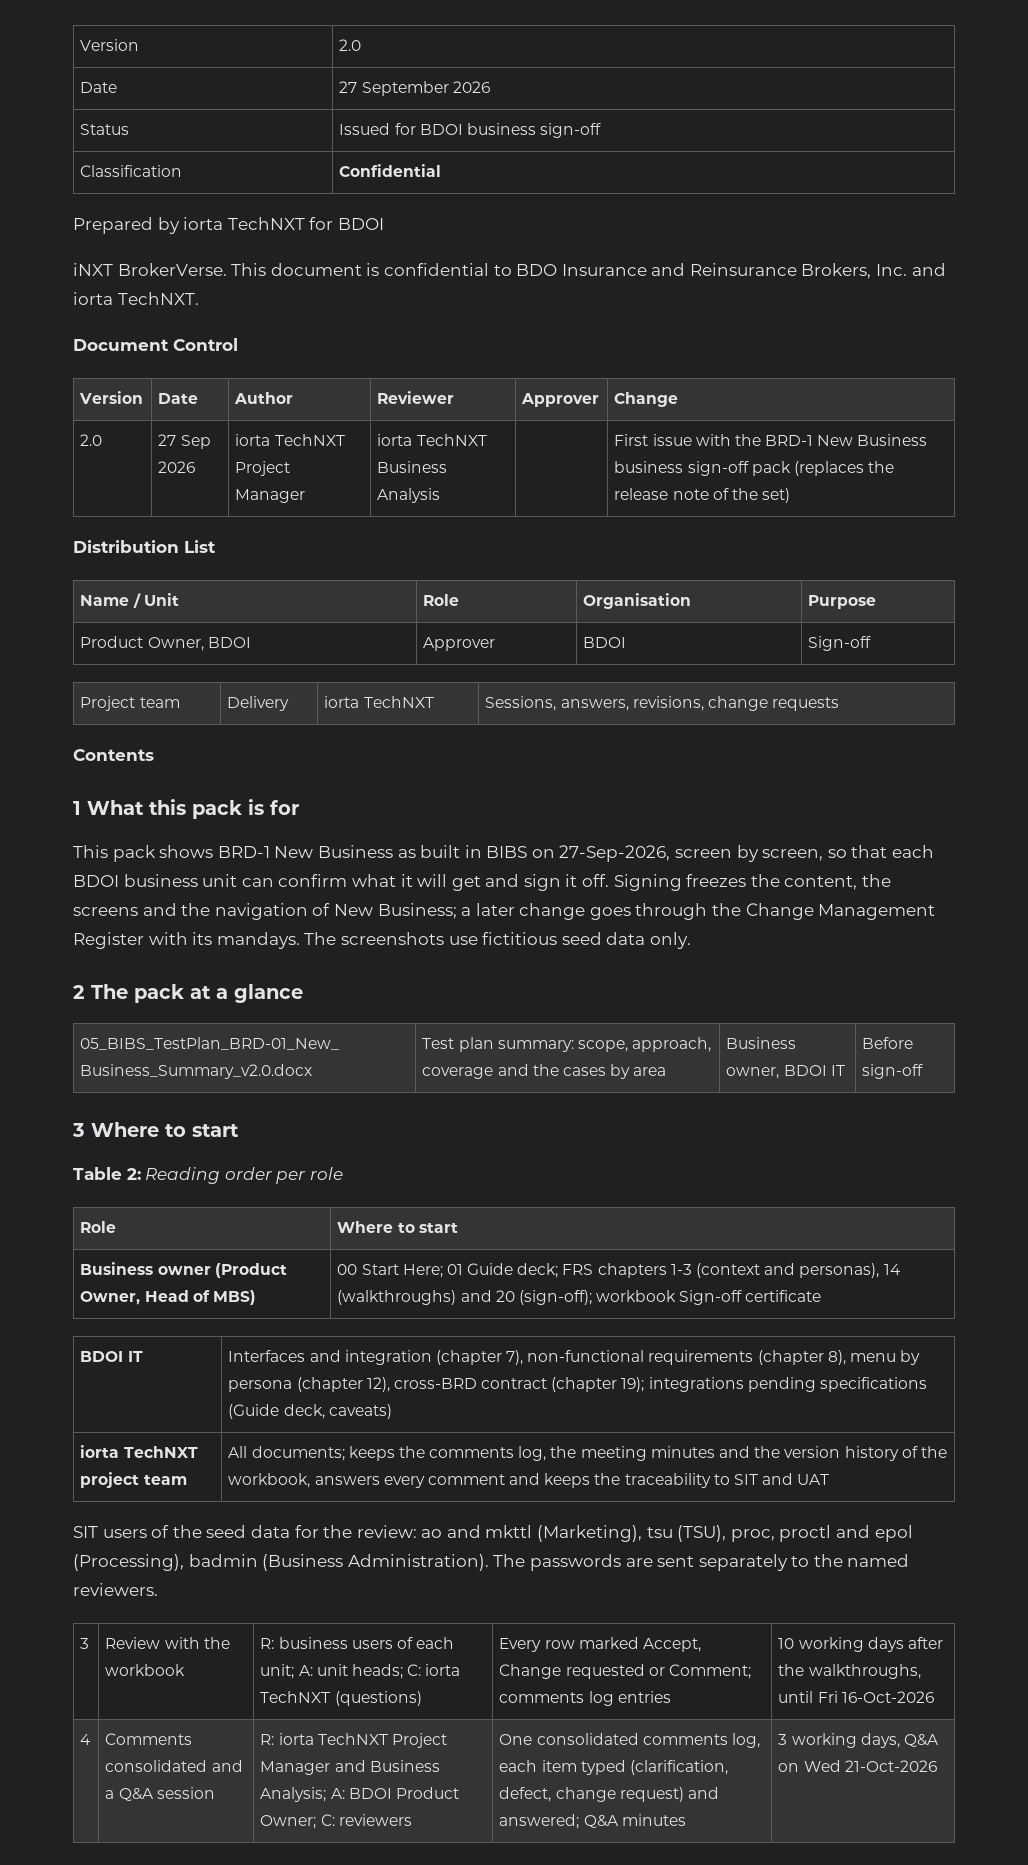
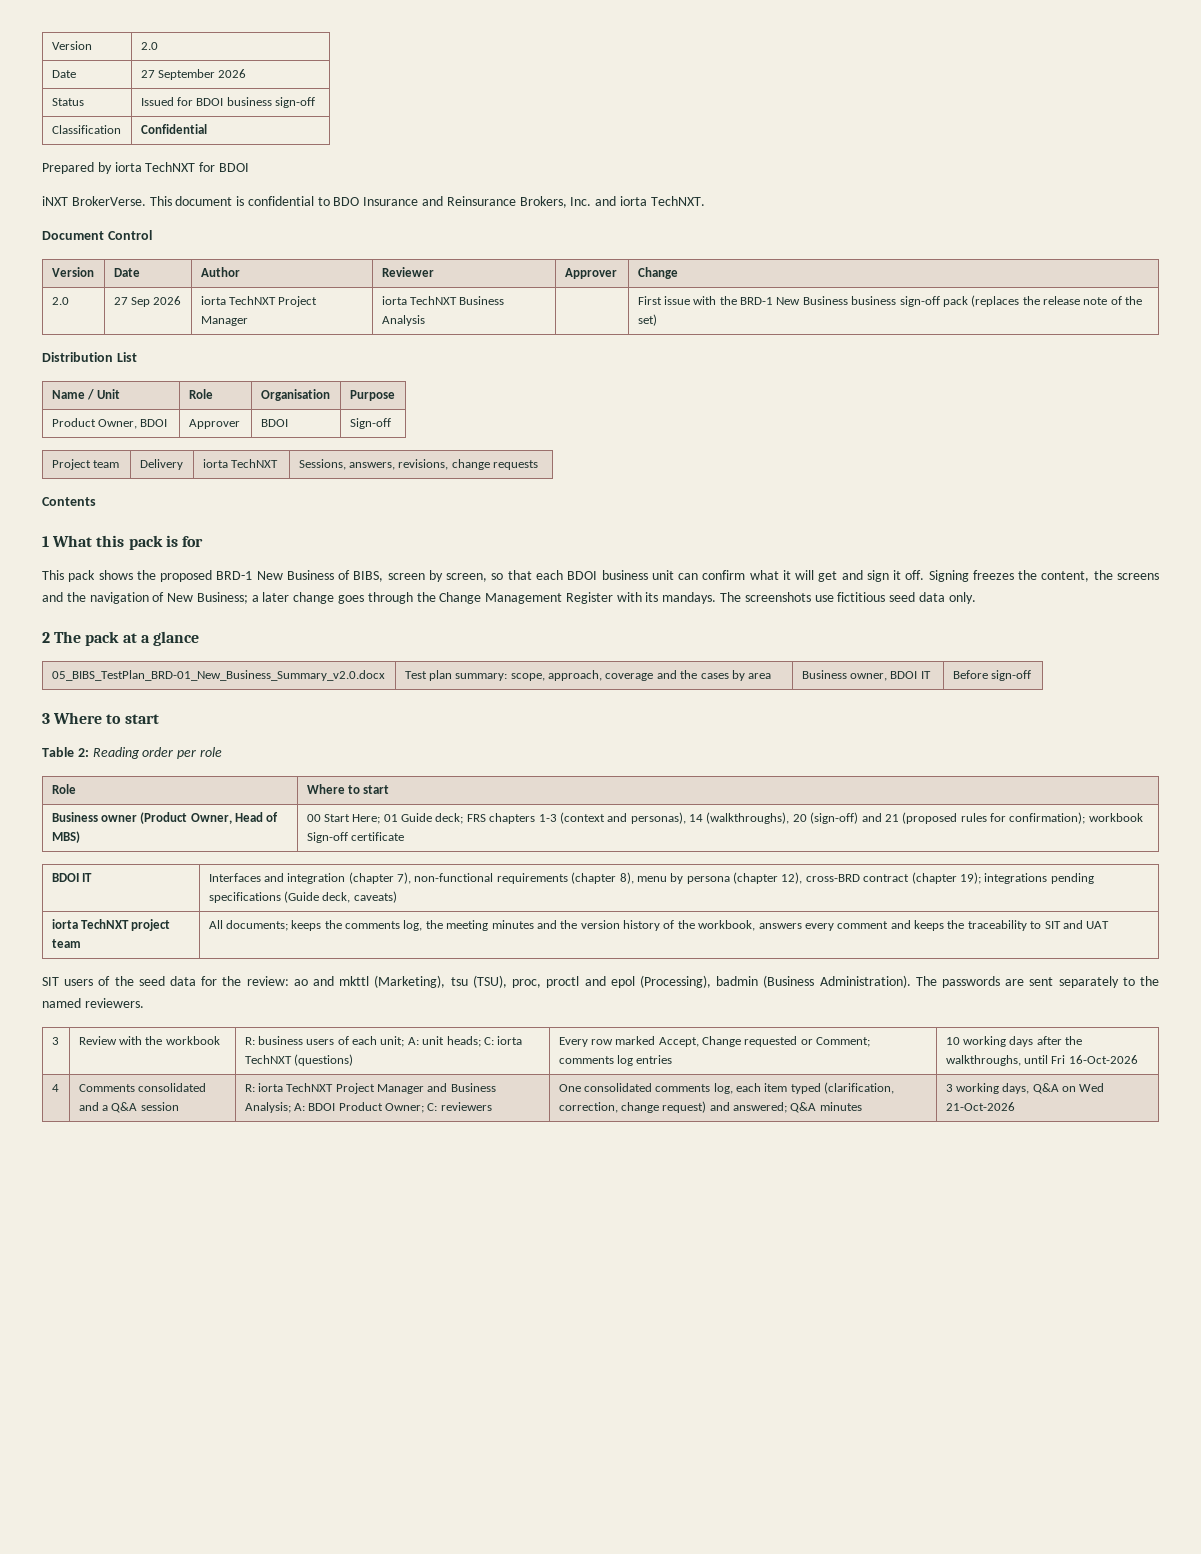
[217,845,671,862] BRD-1 New Business as built in BIBS on 27-Sep-2026, -> [136,570,384,582] the proposed BRD-1 New Business of BIBS,
[337,1290,592,1305] (walkthroughs) and 20 (sign-off); -> [706,812,1086,824] (walkthroughs), 20 (sign-off) and 21 (proposed rules for confirmation);
[499,1787,552,1802] defect, -> [558,1102,618,1113] correction,

